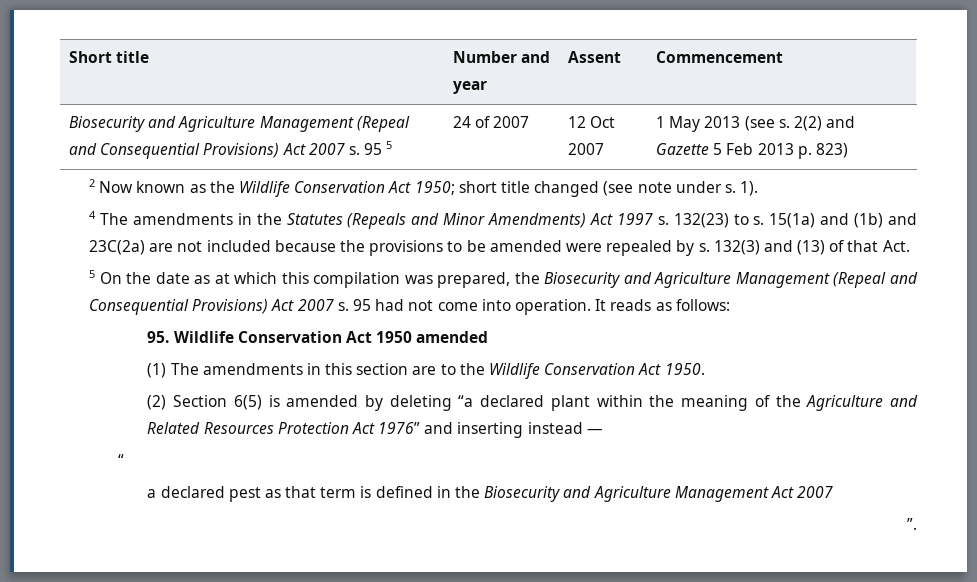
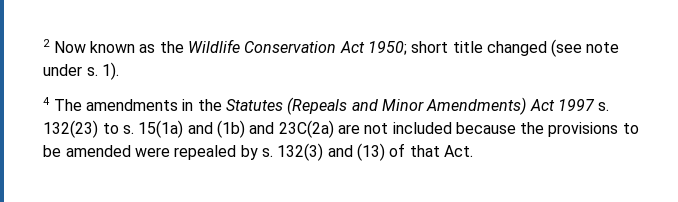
[69,51,150,63] [453,51,551,63] [453,81,488,94] [568,51,622,63] [656,51,784,63] [69,116,410,132] [69,141,393,159] [453,116,530,128] [568,116,616,128] [568,143,605,155] [656,116,856,132] [656,143,848,159] Short title | Number and year | Assent | Commencement // Biosecurity and Agriculture Management (Repeal and Consequential Provisions) Act 2007 s. 95 5 | 24 of 2007 | 12 Oct 2007 | 1 May 2013 (see s. 2(2) and Gazette 5 Feb 2013 p. 823) // -> (43, 43) none
[89,270,918,288] [89,299,730,315] [147,331,489,343] [147,363,705,379] [147,395,918,411] [147,422,603,438] [118,454,125,466] [147,486,834,502] [907,518,917,530] // 5 On the date as at which this compilation was prepared, the Biosecurity and Agriculture Management (Repeal and Consequential Provisions) Act 2007 s. 95 had not come into operation. It reads as follows: // 95. Wildlife Conservation Act 1950 amended // (1) The amendments in this section are to the Wildlife Conservation Act 1950. // (2) Section 6(5) is amended by deleting “a declared plant within the meaning of the Agriculture and Related Resources Protection Act 1976” and inserting instead — // “ // a declared pest as that term is defined in the Biosecurity and Agriculture Management Act 2007 // ”. -> (473, 151) none

